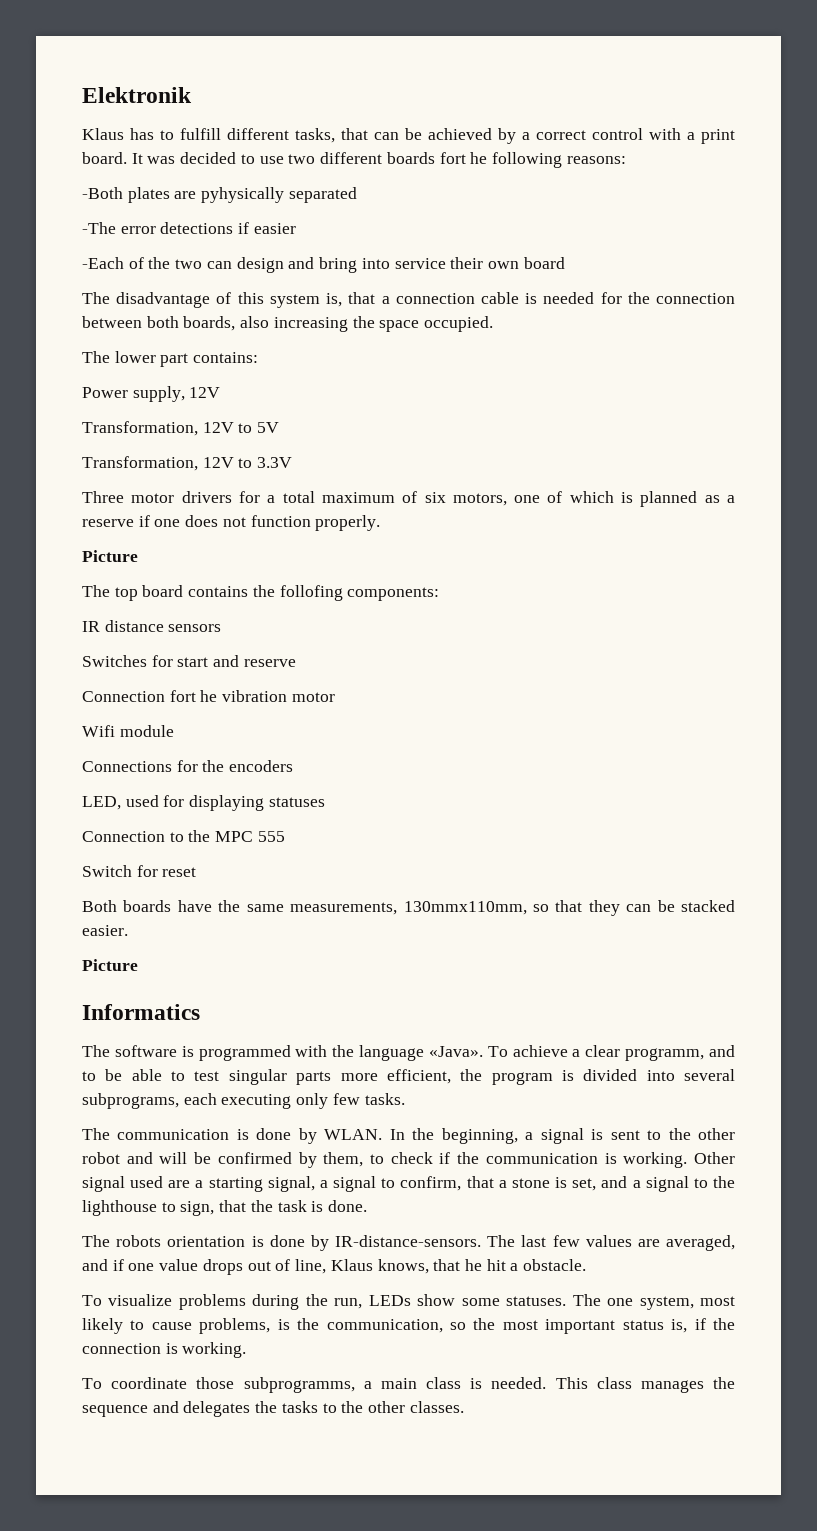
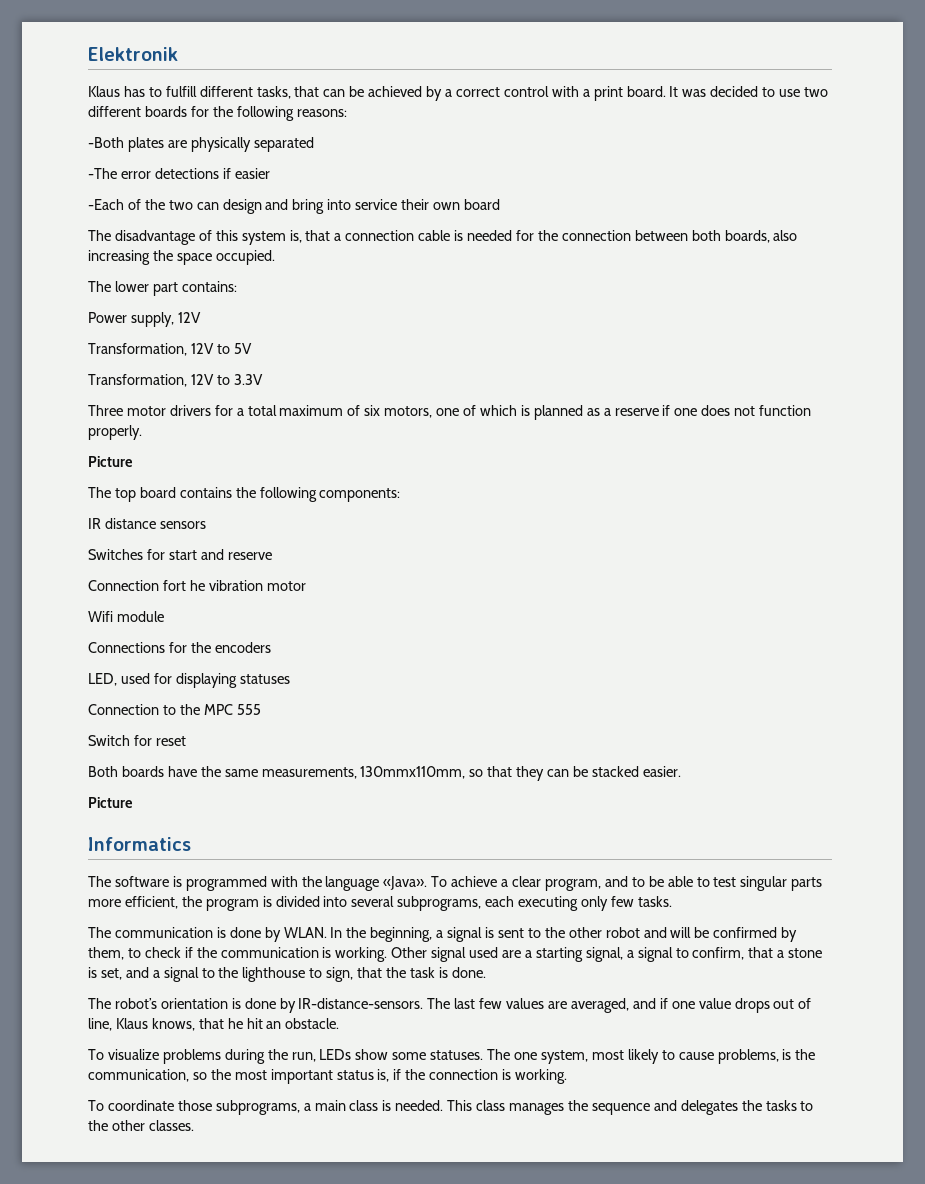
[439,152,488,164] fort he -> [190,106,233,117] for the
[201,187,285,203] pyhysically -> [190,137,251,152] physically
[279,585,343,601] follofing -> [259,487,317,502] following
[625,1048,705,1061] programm, -> [544,879,601,891] program,
[116,1235,162,1247] robots -> [114,998,157,1009] robot’s
[510,1263,519,1271] a -> [266,1021,282,1029] an
[243,1377,355,1393] subprogramms, -> [215,1100,300,1115] subprograms,

